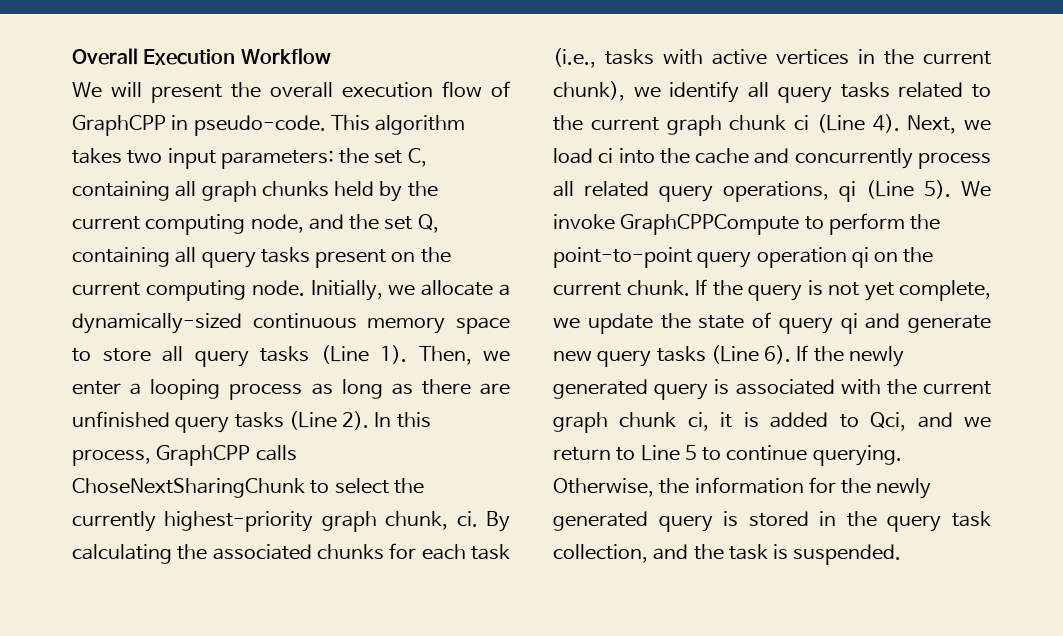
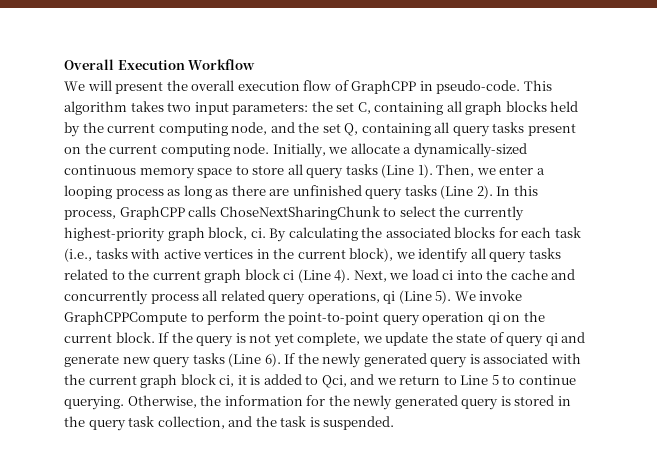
[261,181,329,197] chunks -> [505,101,547,112] blocks
[385,511,449,530] chunk, -> [208,227,248,240] block,
[317,544,384,560] chunks -> [454,227,496,238] blocks
[553,81,625,101] chunk), -> [349,248,394,262] block),
[729,115,787,131] chunk -> [244,269,280,280] block
[626,280,690,296] chunk. -> [115,332,155,343] block.
[619,412,677,428] chunk -> [180,374,216,385] block

